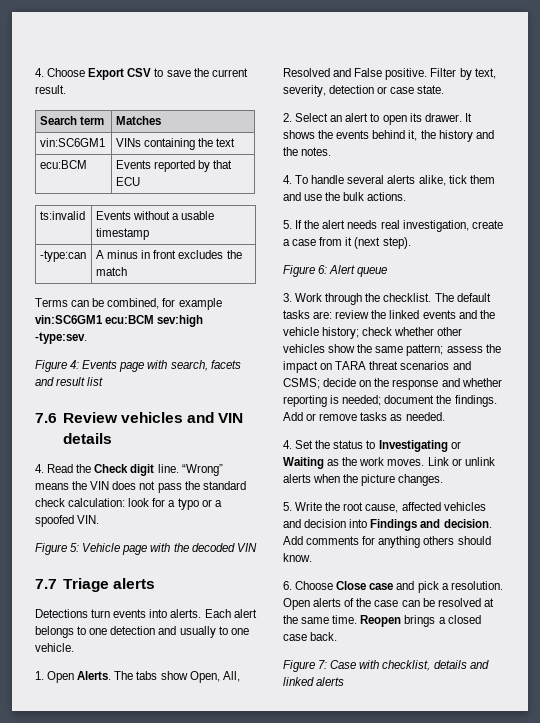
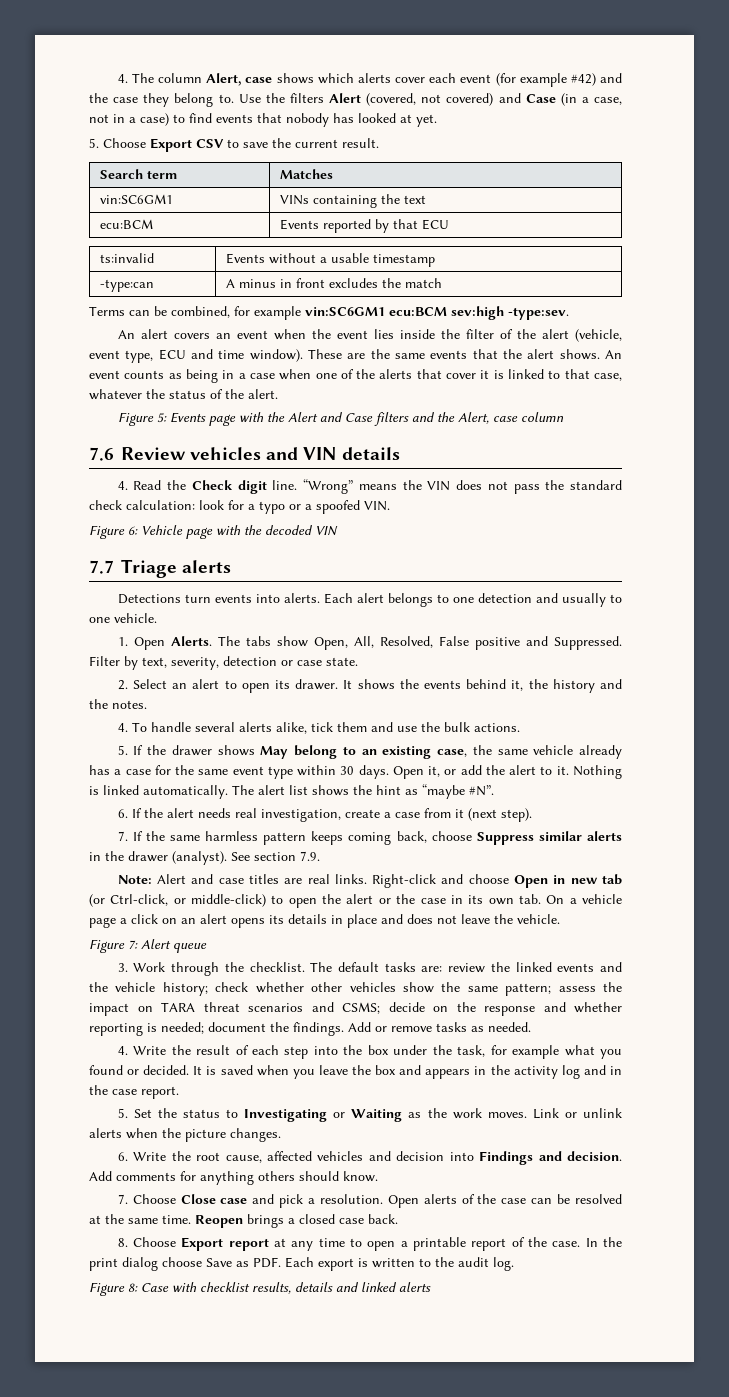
[35,68,44,77] 4. -> [117,73,622,87] [89,93,622,107] [89,113,437,127] [89,138,99,148] 4. The column Alert, case shows which alerts cover each event (for example #42) and the case they belong to. Use the filters Alert (covered, not covered) and Case (in a case, not in a case) to find events that nobody has looked at yet. // 5.
[35,360,80,372] // Figure 4: -> [117,329,623,342] [89,349,622,363] [89,369,623,383] [89,389,278,400] [117,412,167,426] // An alert covers an event when the event lies inside the filter of the alert (vehicle, event type, ECU and time window). These are the same events that the alert shows. An event counts as being in a case when one of the alerts that cover it is linked to that case, whatever the status of the alert. // Figure 5:
[170,360,241,371] [35,377,104,386] search, facets and result list -> [266,412,564,426] the Alert and Case filters and the Alert, case column
[70,543,80,552] 5: -> [128,526,138,535] 6:
[283,68,428,80] Resolved and False positive. -> [379,636,623,650] Resolved, False positive and Suppressed.
(320, 224) none -> [171,745,623,759] [89,765,622,779] [89,784,494,799] [117,808,163,818] drawer shows May belong to an existing case, the same vehicle already has a case for the same event type within 30 days. Open it, or add the alert to it. Nothing is linked automatically. The alert list shows the hint as “maybe #N”. // 6. If the
[283,265,328,277] // Figure 6: -> [117,831,622,845] [89,851,320,865] [117,874,622,888] [89,894,623,908] [89,914,560,928] [89,939,138,953] // 7. If the same harmless pattern keeps coming back, choose Suppress similar alerts in the drawer (analyst). See section 7.9. // Note: Alert and case titles are real links. Right-click and choose Open in new tab (or Ctrl-click, or middle-click) to open the alert or the case in its own tab. On a vehicle page a click on an alert opens its details in place and does not leave the vehicle. // Figure 7:
(292, 444) none -> [133,1045,623,1059] [89,1065,622,1079] [89,1085,179,1099] [117,1108,128,1118] Write the result of each step into the box under the task, for example what you found or decided. It is saved when you leave the box and appears in the activity log and in the case report. // 5.
[283,502,292,511] 5. -> [117,1152,128,1161] 6.
[283,581,292,590] 6. -> [117,1194,128,1204] 7.
[283,660,328,672] // Figure 7: -> [117,1237,623,1251] [89,1257,514,1271] [89,1282,138,1296] // 8. Choose Export report at any time to open a printable report of the case. In the print dialog choose Save as PDF. Each export is written to the audit log. // Figure 8:
[382,660,431,671] checklist, -> [200,1282,291,1294] checklist results,

